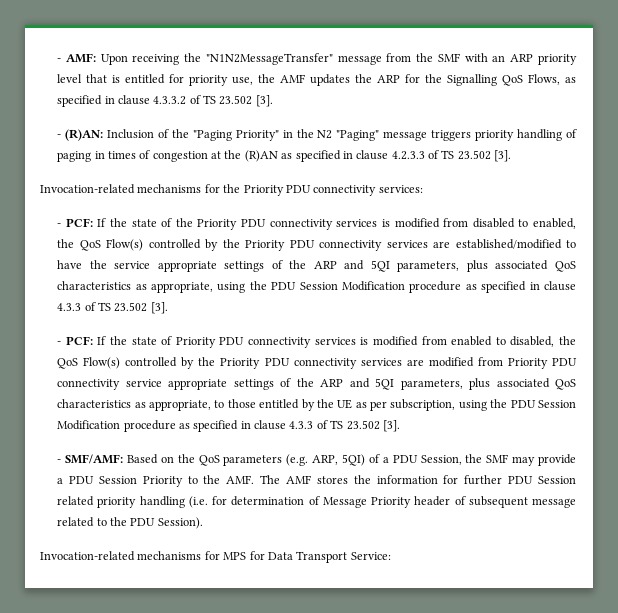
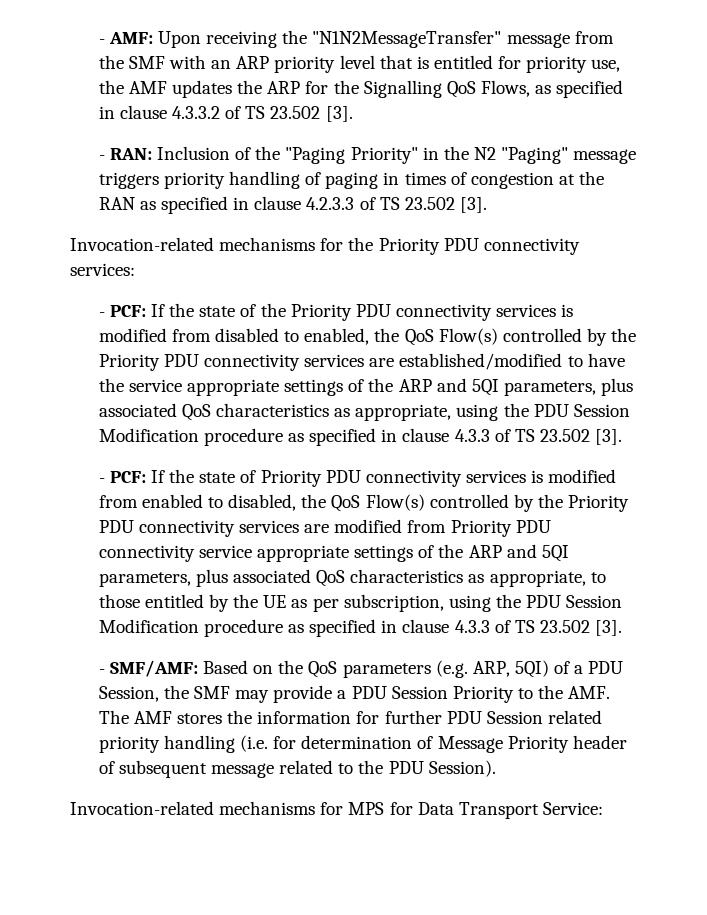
[65,129,104,141] (R)AN: -> [109,148,152,160] RAN:
[244,150,278,162] (R)AN -> [98,197,135,210] RAN

